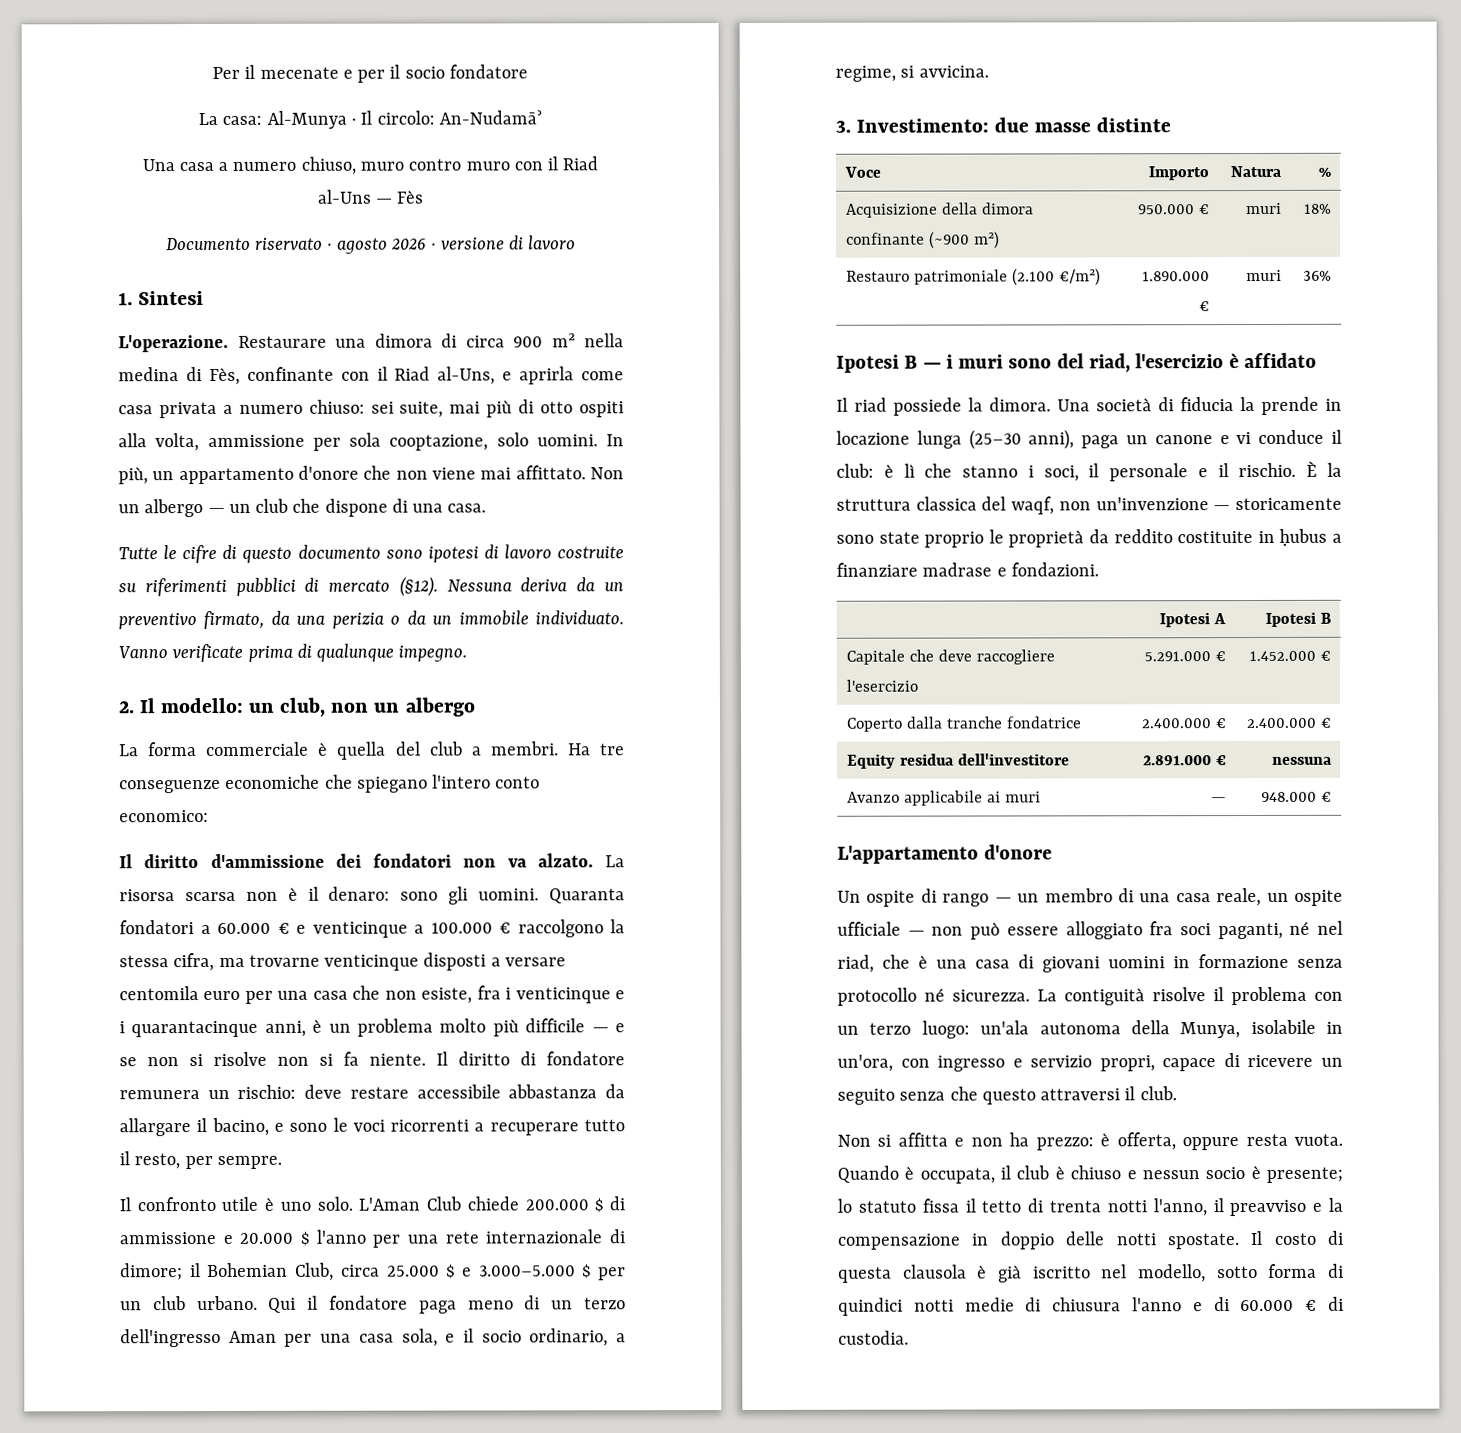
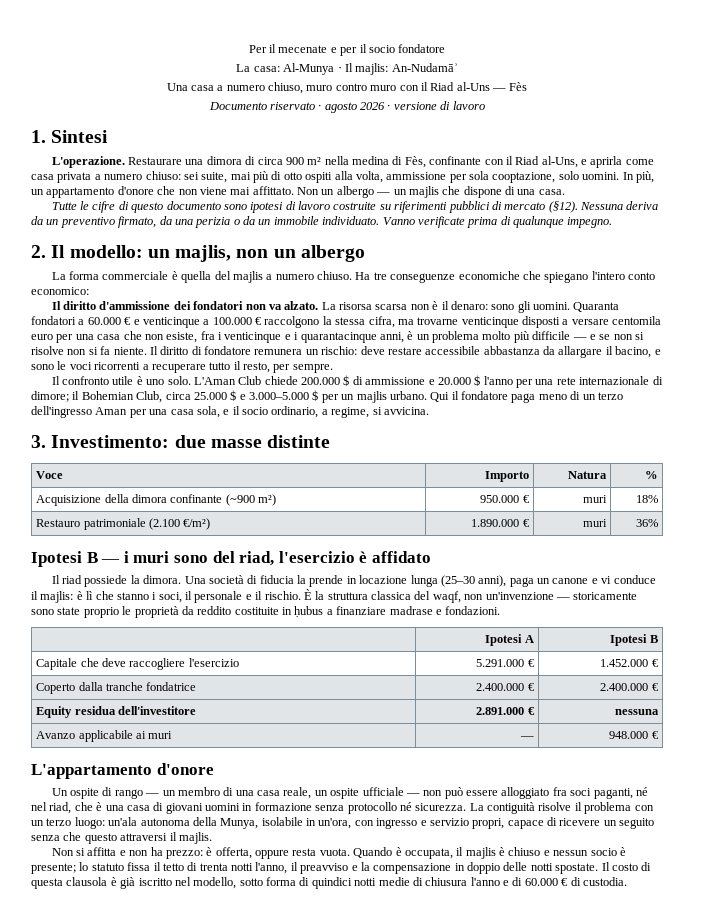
[376,110,435,125] circolo: -> [355,63,389,75] majlis:
[255,498,289,513] club -> [408,186,439,198] majlis
[279,697,326,717] club, -> [175,245,232,262] majlis,
[429,741,559,756] club a membri. -> [232,271,353,283] majlis a numero chiuso.
[152,1296,186,1311] club -> [356,391,387,403] majlis
[836,463,874,478] club: -> [40,591,74,603] majlis:
[1139,1086,1177,1101] club. -> [178,832,212,844] majlis.
[1016,1165,1050,1180] club -> [465,847,496,859] majlis

